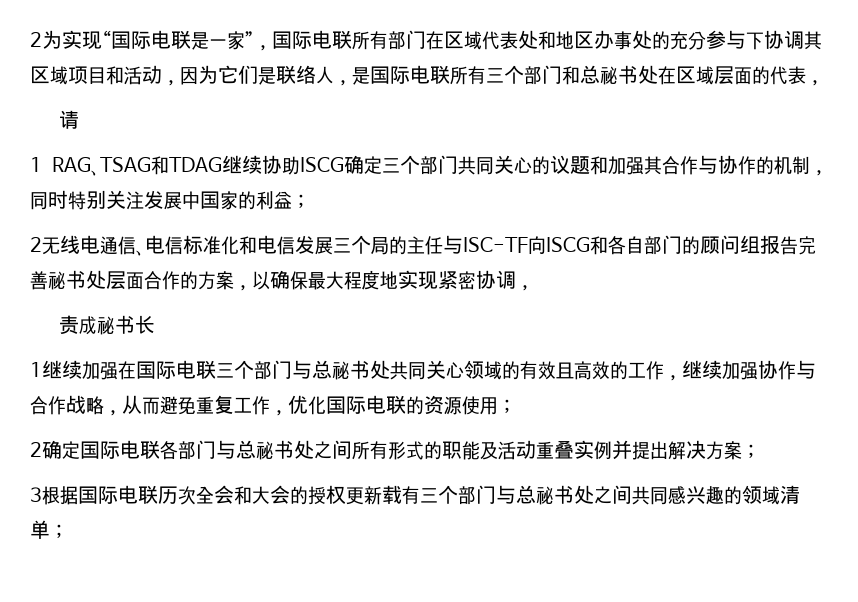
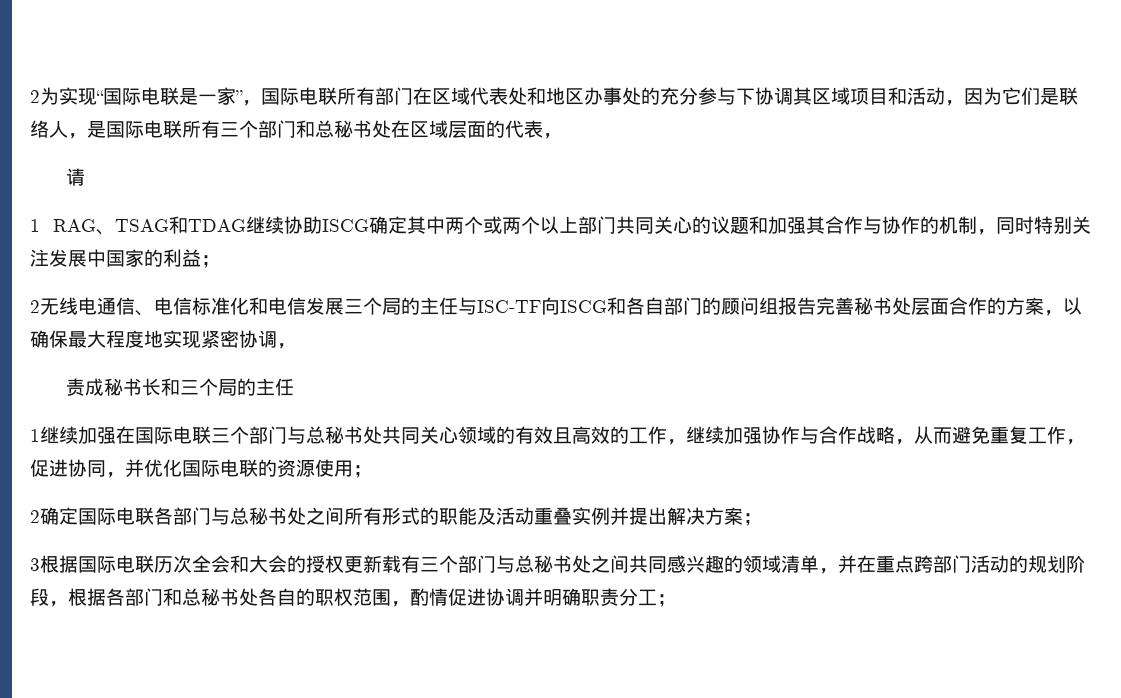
[382,155,420,174] 三个 -> [407,216,578,234] 其中两个或两个以上
(155, 324) none -> [160,378,294,396] 和三个局的主任
(288, 413) none -> [30,459,144,478] 促进协同，并
(50, 529) none -> [819,555,1085,574] [30,588,657,607] ，并在重点跨部门活动的规划阶段，根据各部门和总秘书处各自的职权范围，酌情促进协调并明确职责分工

